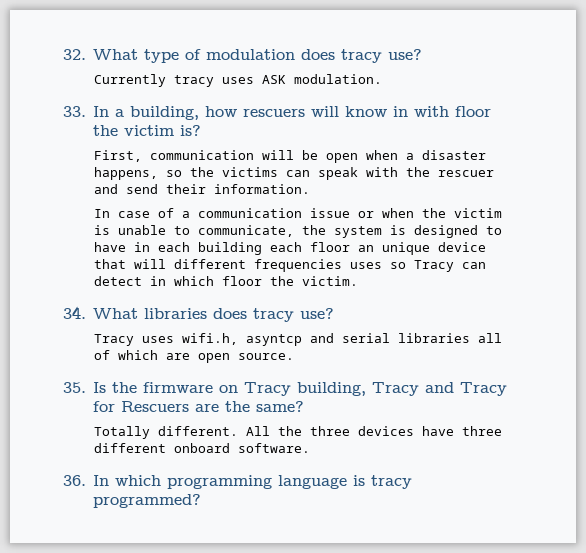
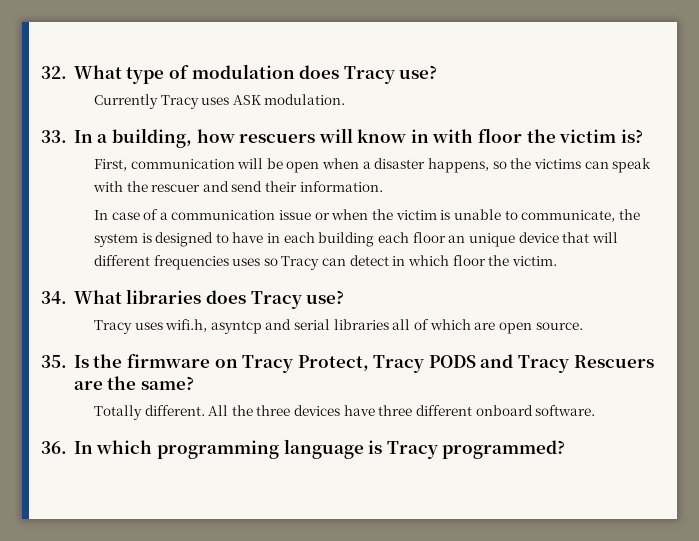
[340,49,382,63] tracy -> [343,66,395,84] Tracy
[174,75,215,87] tracy -> [160,95,199,109] Tracy
[252,308,294,322] tracy -> [250,291,302,309] Tracy
[296,382,419,396] building, Tracy -> [297,355,476,373] Protect, Tracy PODS
[92,401,115,412] for -> (570, 364) none
[370,475,412,489] tracy -> [386,441,438,459] Tracy

